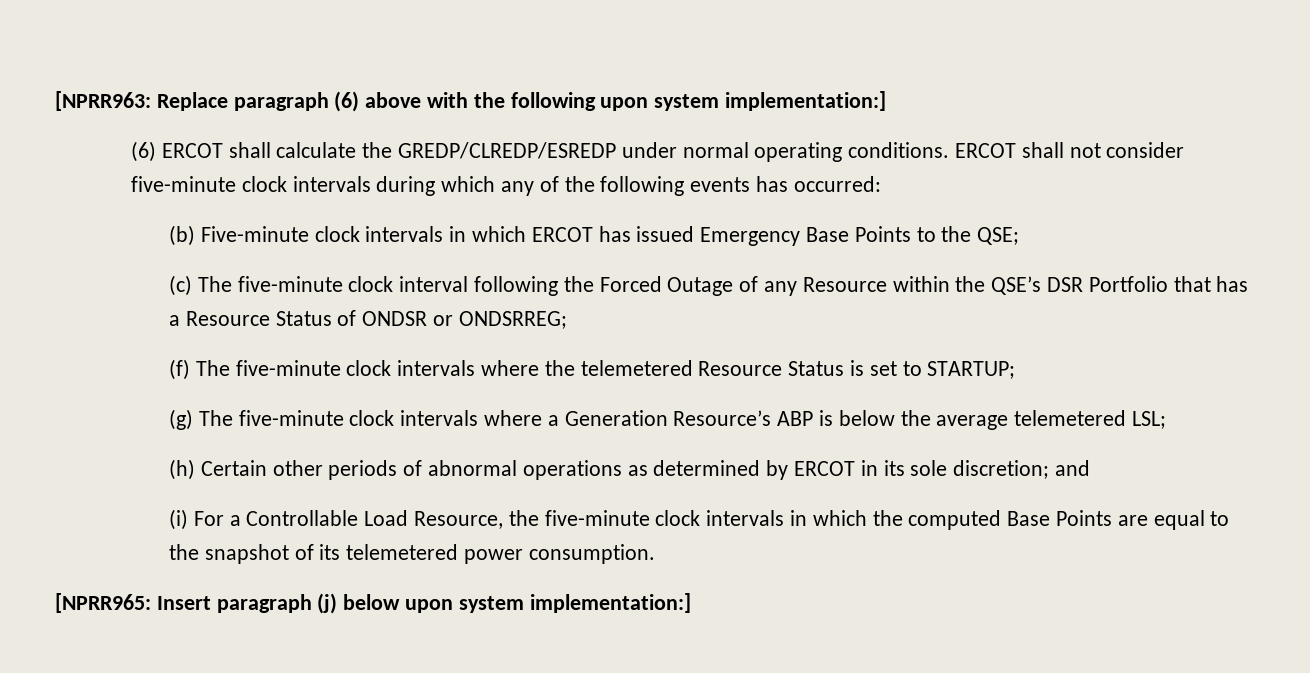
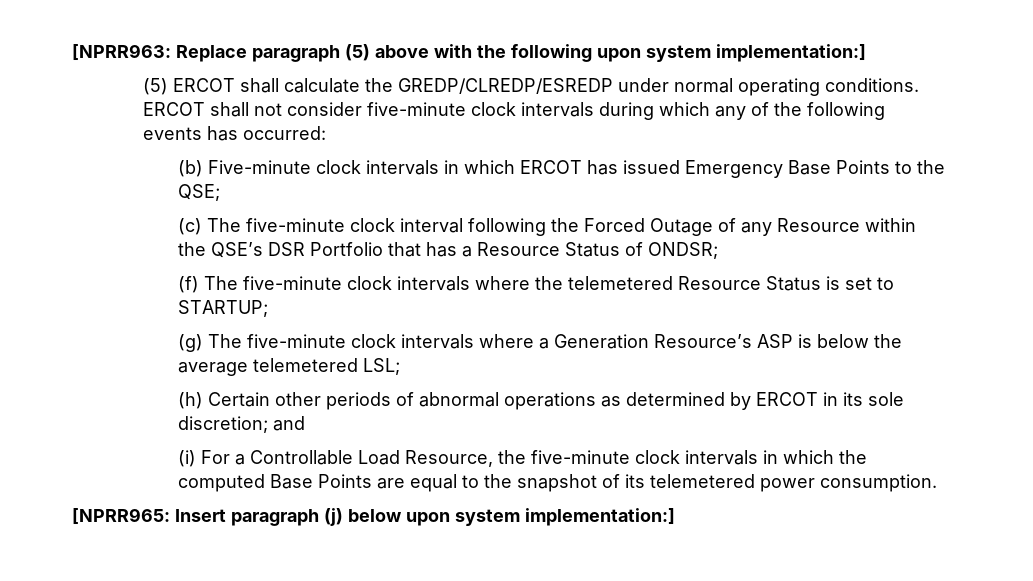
[334,91,360,112] (6) -> [345,44,370,61] (5)
[130,141,156,162] (6) -> [142,78,168,95] (5)
[362,311,567,329] ONDSR or ONDSRREG; -> [647,242,718,259] ONDSR;
[777,411,814,426] ABP -> [756,334,793,348] ASP

